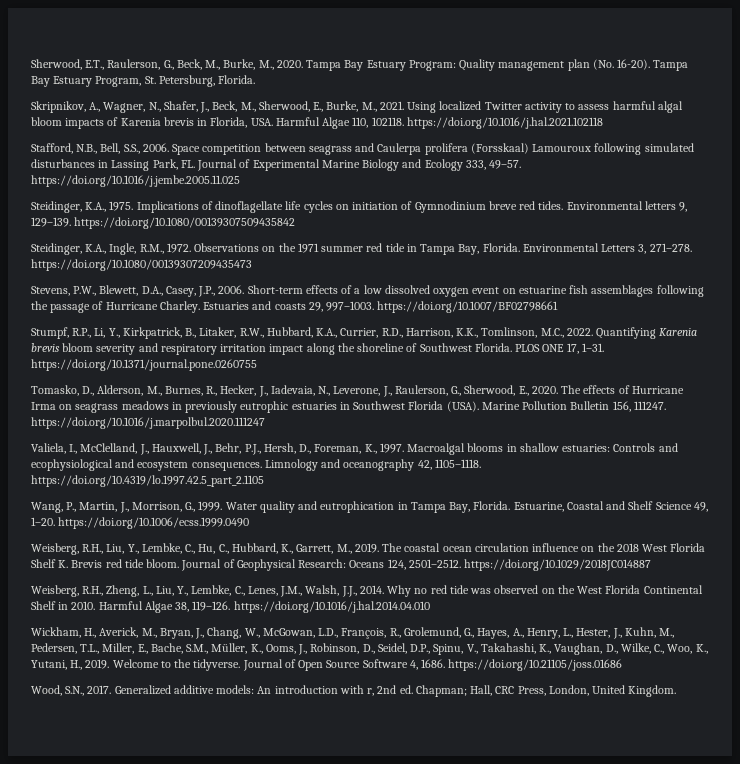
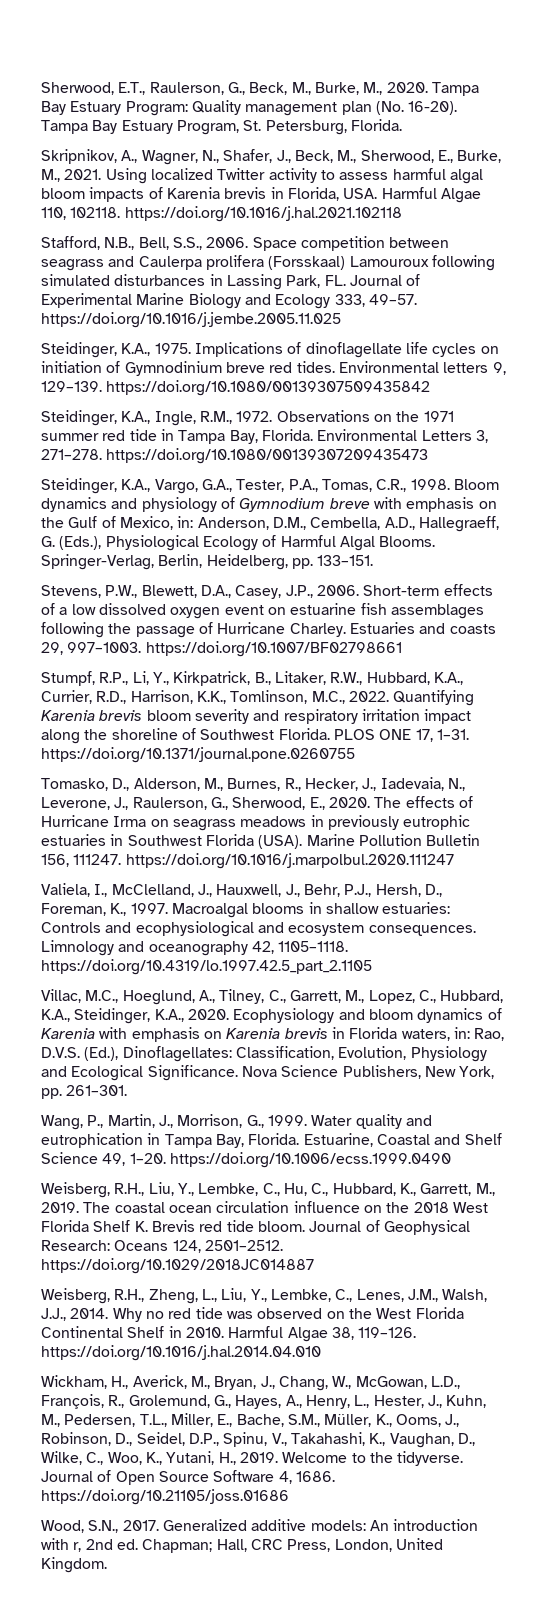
(252, 265) none -> [41,478,499,494] [41,497,497,513] [41,516,499,532] [41,535,436,551] [41,554,374,570] // Steidinger, K.A., Vargo, G.A., Tester, P.A., Tomas, C.R., 1998. Bloom dynamics and physiology of Gymnodium breve with emphasis on the Gulf of Mexico, in: Anderson, D.M., Cembella, A.D., Hallegraeff, G. (Eds.), Physiological Ecology of Harmful Algal Blooms. Springer-Verlag, Berlin, Heidelberg, pp. 133–151.
(264, 481) none -> [41,989,504,1005] [41,1008,502,1024] [41,1027,505,1042] [41,1046,487,1062] [41,1065,495,1081] [41,1085,128,1099] // Villac, M.C., Hoeglund, A., Tilney, C., Garrett, M., Lopez, C., Hubbard, K.A., Steidinger, K.A., 2020. Ecophysiology and bloom dynamics of Karenia with emphasis on Karenia brevis in Florida waters, in: Rao, D.V.S. (Ed.), Dinoflagellates: Classification, Evolution, Physiology and Ecological Significance. Nova Science Publishers, New York, pp. 261–301.

